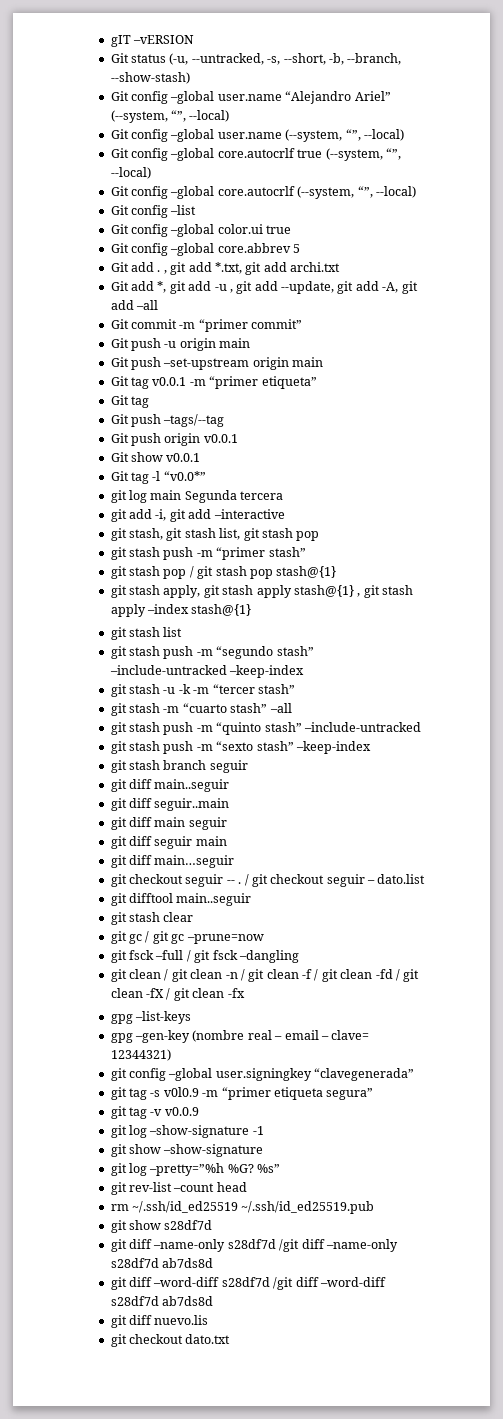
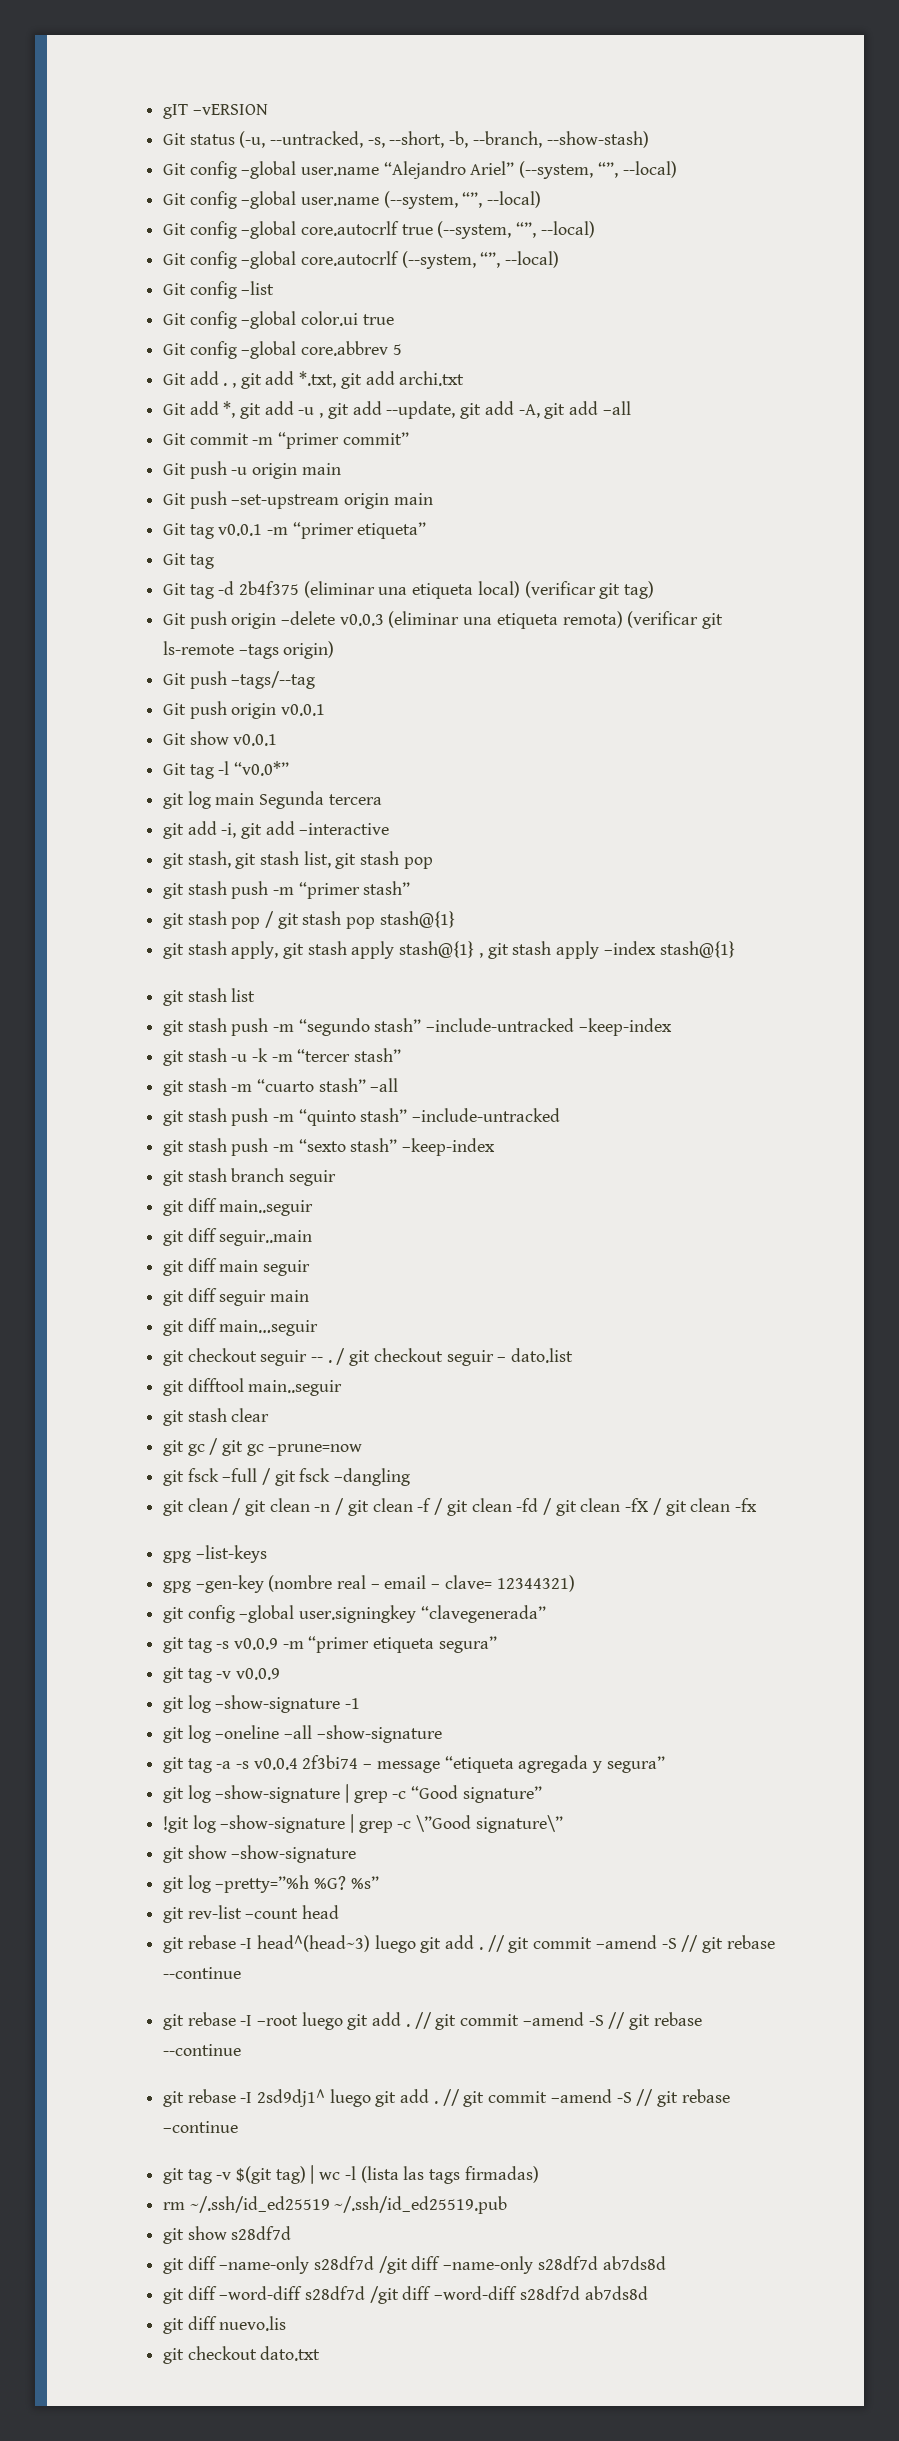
(150, 402) none -> [162,581,655,599] [162,611,724,629] [162,641,335,659] // Git tag -d 2b4f375 (eliminar una etiqueta local) (verificar git tag) // Git push origin –delete v0.0.3 (eliminar una etiqueta remota) (verificar git ls-remote –tags origin)
[163,1087,199,1097] v0l0.9 -> [233,1638,278,1650] v0.0.9
(264, 1130) none -> [162,1725,442,1743] [162,1755,665,1773] [162,1784,542,1803] [162,1814,563,1833] // git log –oneline –all –show-signature // git tag -a -s v0.0.4 2f3bi74 – message “etiqueta agregada y segura” // git log –show-signature | grep -c “Good signature” // !git log –show-signature | grep -c \”Good signature\”
(247, 1187) none -> [162,1935,775,1953] [162,1967,241,1979] [162,2012,702,2030] [162,2044,241,2056] [162,2089,730,2107] [162,2121,238,2133] [162,2165,539,2184] // git rebase -I head^(head~3) luego git add . // git commit –amend -S // git rebase --continue // git rebase -I –root luego git add . // git commit –amend -S // git rebase --continue // git rebase -I 2sd9dj1^ luego git add . // git commit –amend -S // git rebase –continue // git tag -v $(git tag) | wc -l (lista las tags firmadas)

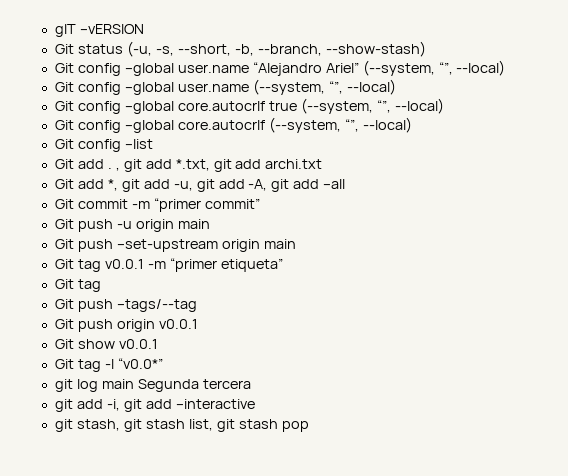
[269,131,363,148] --untracked, -> (153, 49) none
[162,311,394,329] [162,341,402,359] // Git config –global color.ui true // Git config –global core.abbrev 5 -> (154, 144) none
[298,401,456,419] -u , git add --update, -> [173,181,193,191] -u,
[162,581,655,599] [162,611,724,629] [162,641,335,659] // Git tag -d 2b4f375 (eliminar una etiqueta local) (verificar git tag) // Git push origin –delete v0.0.3 (eliminar una etiqueta remota) (verificar git ls-remote –tags origin) -> (102, 285) none
[162,881,411,899] [162,911,455,929] [162,941,735,959] [162,988,256,1006] [162,1018,672,1036] [162,1048,402,1066] [162,1078,399,1096] [162,1108,561,1126] [162,1138,496,1156] [162,1168,336,1186] [162,1198,314,1216] [162,1228,313,1246] [162,1258,310,1276] [162,1288,309,1306] [162,1318,319,1336] [162,1348,574,1366] [162,1378,343,1396] [162,1408,270,1426] [162,1438,363,1456] [162,1468,411,1486] [162,1498,758,1516] [162,1545,267,1563] [162,1575,575,1593] [162,1605,546,1623] [162,1636,497,1653] [162,1667,280,1683] [162,1695,360,1713] [162,1725,442,1743] [162,1755,665,1773] [162,1784,542,1803] [162,1814,563,1833] [162,1845,357,1863] [162,1875,379,1893] [162,1905,339,1923] [162,1935,775,1953] [162,1967,241,1979] [162,2012,702,2030] [162,2044,241,2056] [162,2089,730,2107] [162,2121,238,2133] [162,2165,539,2184] [162,2196,508,2214] [162,2226,292,2244] [162,2256,666,2274] [162,2286,648,2304] [162,2316,287,2334] [162,2346,321,2364] // git stash push -m “primer stash” // git stash pop / git stash pop stash@{1} // git stash apply, git stash apply stash@{1} , git stash apply –index stash@{1} // git stash list // git stash push -m “segundo stash” –include-untracked –keep-index // git stash -u -k -m “tercer stash” // git stash -m “cuarto stash” –all // git stash push -m “quinto stash” –include-untracked // git stash push -m “sexto stash” –keep-index // git stash branch seguir // git diff main..seguir // git diff seguir..main // git diff main seguir // git diff seguir main // git diff main…seguir // git checkout seguir -- . / git checkout seguir – dato.list // git difftool main..seguir // git stash clear // git gc / git gc –prune=now // git fsck –full / git fsck –dangling // git clean / git clean -n / git clean -f / git clean -fd / git clean -fX / git clean -fx // gpg –list-keys // gpg –gen-key (nombre real – email – clave= 12344321) // git config –global user.signingkey “clavegenerada” // git tag -s v0.0.9 -m “primer etiqueta segura” // git tag -v v0.0.9 // git log –show-signature -1 // git log –oneline –all –show-signature // git tag -a -s v0.0.4 2f3bi74 – message “etiqueta agregada y segura” // git log –show-signature | grep -c “Good signature” // !git log –show-signature | grep -c \”Good signature\” // git show –show-signature // git log –pretty=”%h %G? %s” // git rev-list –count head // git rebase -I head^(head~3) luego git add . // git commit –amend -S // git rebase --continue // git rebase -I –root luego git add . // git commit –amend -S // git rebase --continue // git rebase -I 2sd9dj1^ luego git add . // git commit –amend -S // git rebase –continue // git tag -v $(git tag) | wc -l (lista las tags firmadas) // rm ~/.ssh/id_ed25519 ~/.ssh/id_ed25519.pub // git show s28df7d // git diff –name-only s28df7d /git diff –name-only s28df7d ab7ds8d // git diff –word-diff s28df7d /git diff –word-diff s28df7d ab7ds8d // git diff nuevo.lis // git checkout dato.txt -> (309, 426) none

